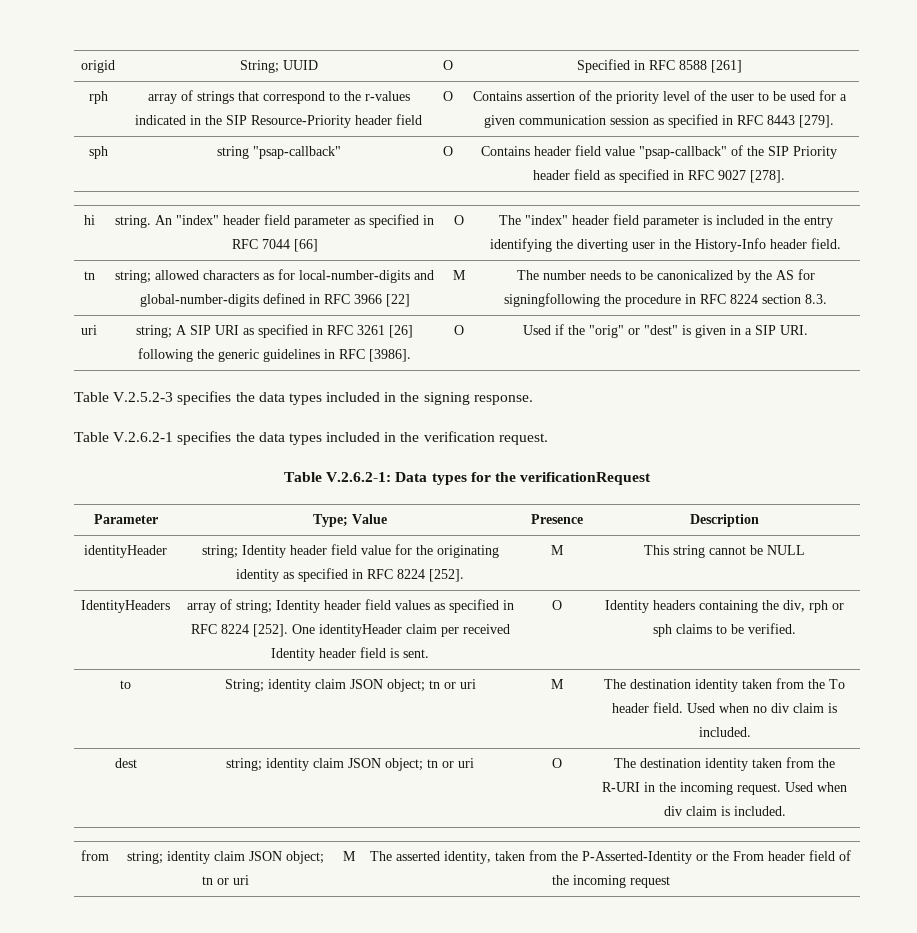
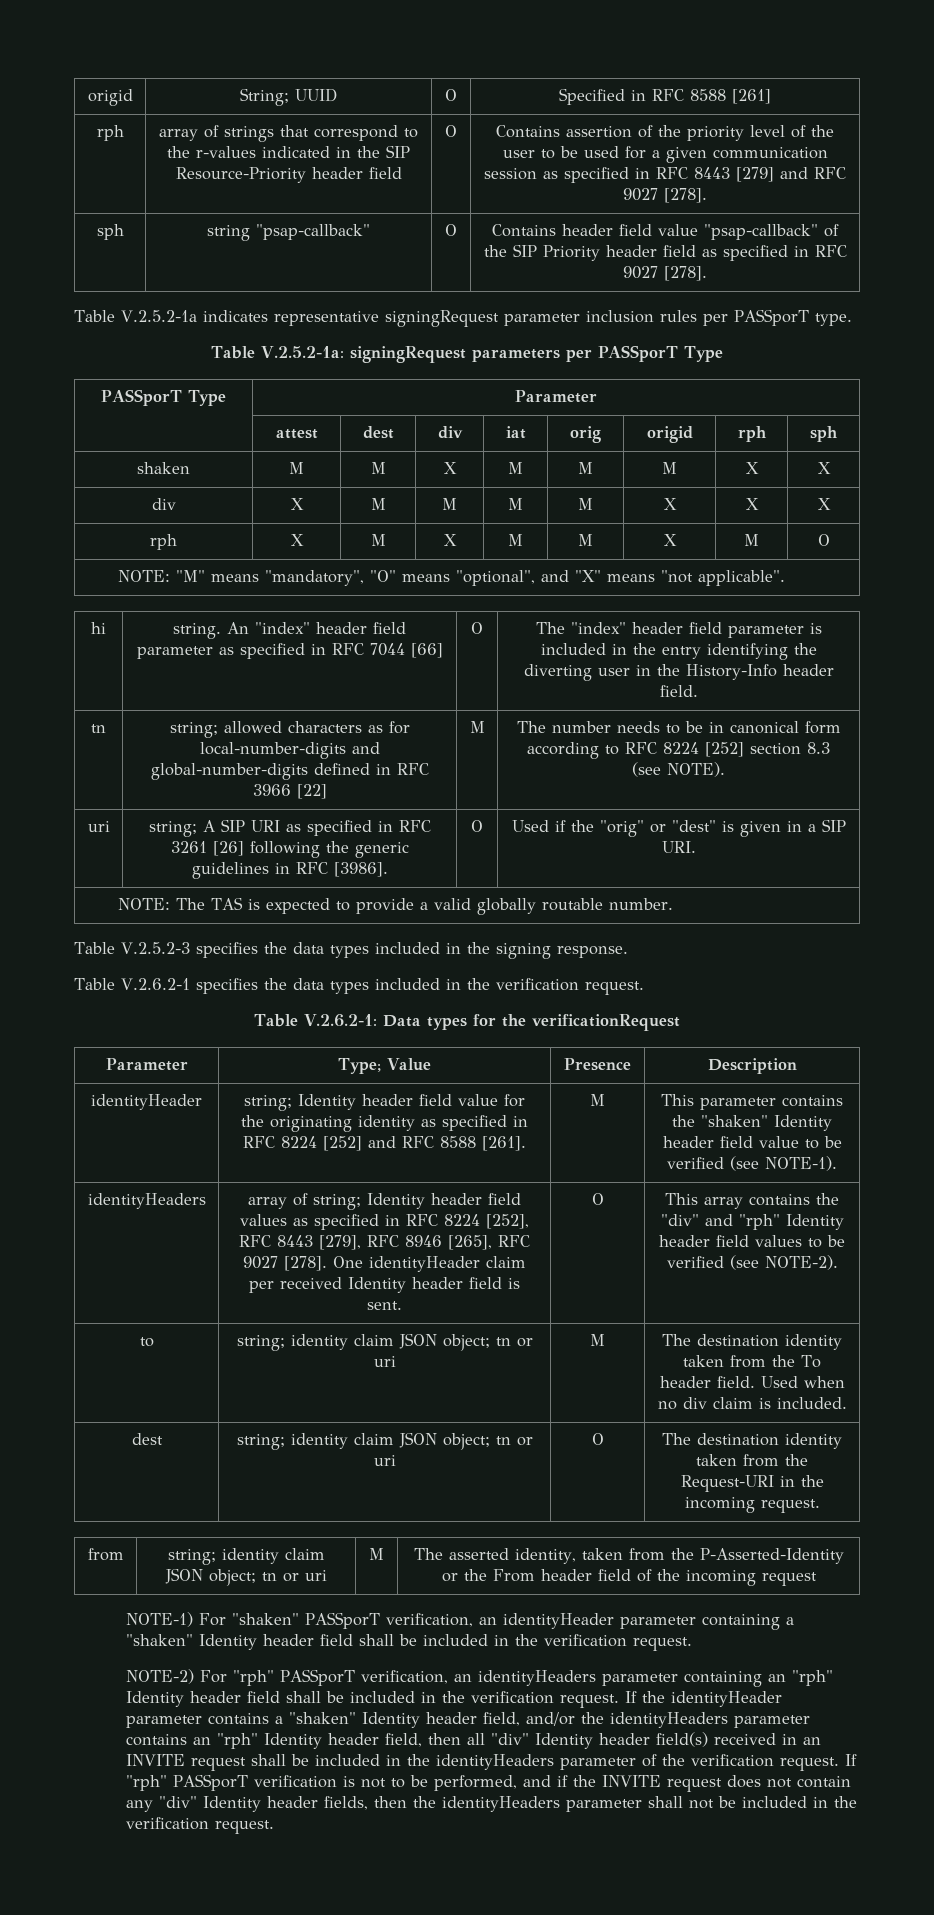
[799,115,835,128] [279]. -> [736,167,846,182] [623,188,707,203] [279] and RFC 9027 [278].
(786, 176) none -> [74,309,852,327] [210,345,724,363] [100,389,227,406] [515,390,597,403] [275,429,318,439] [362,426,394,439] [437,426,463,439] [505,426,526,439] [570,426,601,443] [646,426,693,443] [737,426,767,442] [810,426,838,442] [137,462,190,474] [289,462,304,474] [370,462,386,474] [443,462,457,474] [508,462,523,474] [578,462,593,474] [662,462,677,474] [745,462,759,474] [817,462,831,474] [151,498,176,510] [290,498,304,510] [370,498,386,510] [442,498,457,510] [508,498,523,510] [578,498,593,510] [663,498,677,510] [745,498,759,510] [817,498,831,510] [150,534,177,550] [290,534,304,546] [370,534,386,546] [443,534,457,546] [508,534,523,546] [578,534,593,546] [663,534,677,546] [744,534,759,546] [817,534,830,546] [118,570,786,586] // Table V.2.5.2-1a indicates representative signingRequest parameter inclusion rules per PASSporT type. // Table V.2.5.2-1a: signingRequest parameters per PASSporT Type // PASSporT Type | Parameter // | attest | dest | div | iat | orig | origid | rph | sph // shaken | M | M | X | M | M | M | X | X // div | X | M | M | M | M | X | X | X // rph | X | M | X | M | M | X | M | O // NOTE: "M" means "mandatory", "O" means "optional", and "X" means "not applicable".
[656,269,815,283] [504,293,828,307] canonicalized by the AS for signingfollowing the procedure in RFC 8224 section 8.3. -> [708,721,841,734] [527,742,830,759] [632,762,725,777] in canonical form according to RFC 8224 [252] section 8.3 (see NOTE).
(809, 330) none -> [118,897,674,915] // NOTE: The TAS is expected to provide a valid globally routable number.
[429,569,464,582] [550,545,564,555] [644,545,806,558] [81,600,170,613] [252]. | M | This string cannot be NULL // IdentityHeaders -> [323,1136,526,1151] [590,1094,605,1106] [661,1094,843,1110] [672,1115,832,1131] [662,1136,842,1149] [667,1156,837,1171] [87,1193,206,1209] [252] and RFC 8588 [261]. | M | This parameter contains the "shaken" Identity header field value to be verified (see NOTE-1). // identityHeaders
[252,624,288,637] [252]. -> [486,1214,529,1229] [239,1235,530,1250] [243,1256,327,1271] [252], RFC 8443 [279], RFC 8946 [265], RFC 9027 [278].
[605,600,845,613] [653,623,797,637] Identity headers containing the div, rph or sph claims to be verified. -> [665,1193,839,1209] [660,1214,844,1230] [659,1235,845,1248] [666,1255,838,1270] This array contains the "div" and "rph" Identity header field values to be verified (see NOTE-2).
[224,679,264,692] String; -> [236,1335,285,1351] string;
[602,782,641,792] R-URI -> [680,1475,774,1492] Request-URI
[785,782,848,792] [663,806,786,816] Used when div claim is included. -> (820, 1506) none
(670, 882) none -> [125,1612,794,1630] [125,1634,692,1651] [125,1669,833,1687] [125,1691,782,1708] [125,1712,810,1728] [125,1732,821,1749] [125,1754,857,1771] [125,1774,851,1792] [125,1796,857,1812] [125,1817,274,1834] // NOTE-1) For "shaken" PASSporT verification, an identityHeader parameter containing a "shaken" Identity header field shall be included in the verification request. // NOTE-2) For "rph" PASSporT verification, an identityHeaders parameter containing an "rph" Identity header field shall be included in the verification request. If the identityHeader parameter contains a "shaken" Identity header field, and/or the identityHeaders parameter contains an "rph" Identity header field, then all "div" Identity header field(s) received in an INVITE request shall be included in the identityHeaders parameter of the verification request. If "rph" PASSporT verification is not to be performed, and if the INVITE request does not contain any "div" Identity header fields, then the identityHeaders parameter shall not be included in the verification request.

